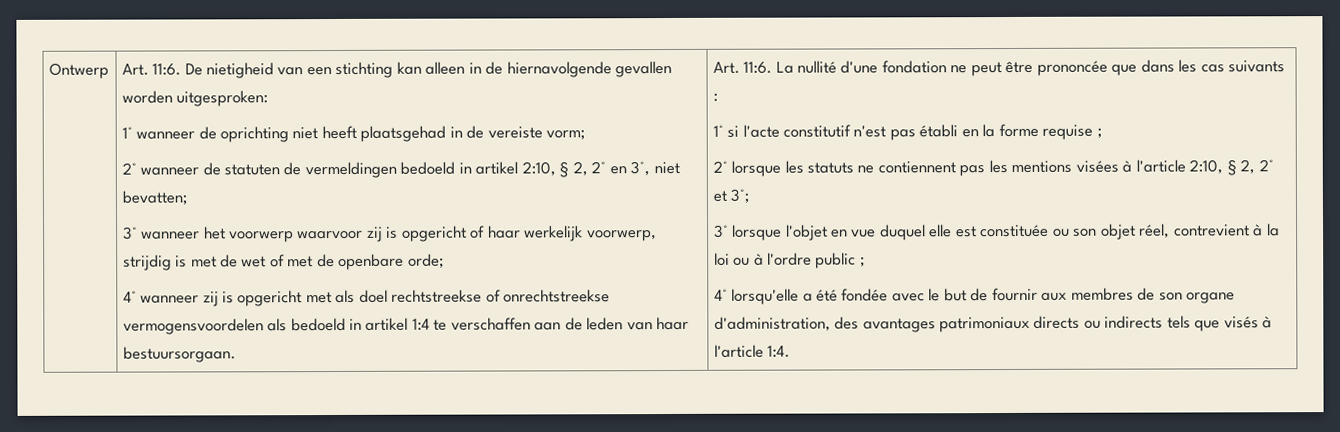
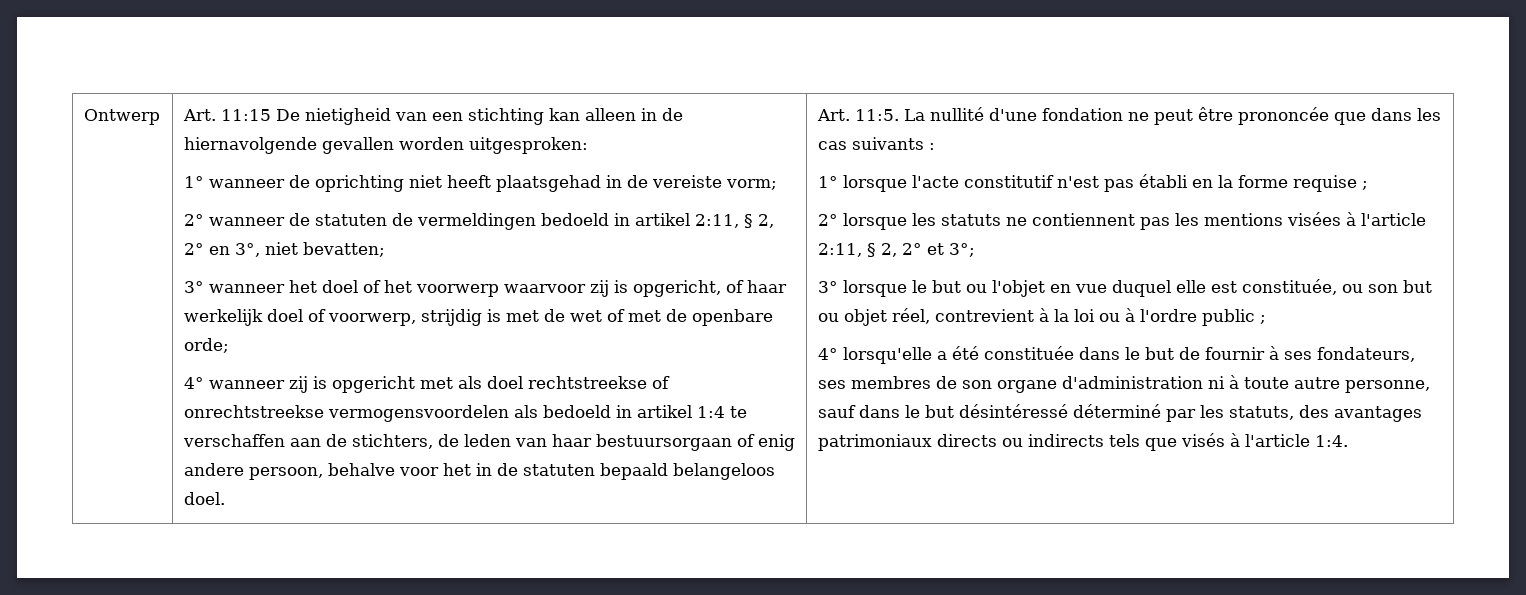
[152,63,182,76] 11:6. -> [220,109,271,121] 11:15
[521,161,556,177] 2:10, -> [694,214,739,228] 2:11,
(226, 233) none -> [321,280,412,293] doel of het
[401,225,467,242] opgericht -> [632,280,721,297] opgericht,
(584, 233) none -> [266,309,326,322] doel of
(583, 324) none -> [351,434,459,449] stichters, de
[122,346,236,363] [712,61,773,74] bestuursorgaan. | Art. 11:6. -> [595,434,795,451] [183,463,775,480] [183,492,225,505] [816,109,899,121] bestuursorgaan of enig andere persoon, behalve voor het in de statuten bepaald belangeloos doel. | Art. 11:5.
[727,125,740,138] si -> [842,175,907,192] lorsque
[1189,159,1224,175] 2:10, -> [817,243,862,257] 2:11,
(783, 232) none -> [911,280,987,293] le but ou
[980,224,1050,238] constituée -> [1241,279,1337,295] constituée,
(1098, 232) none -> [1402,280,1432,293] [817,313,839,322] but ou
[841,288,925,302] fondée avec -> [983,346,1120,360] constituée dans
[1041,287,1236,304] [713,316,831,332] aux membres de son organe d'administration, -> [1268,346,1415,362] [817,375,1430,393] [817,404,1294,422] à ses fondateurs, ses membres de son organe d'administration ni à toute autre personne, sauf dans le but désintéressé déterminé par les statuts,

